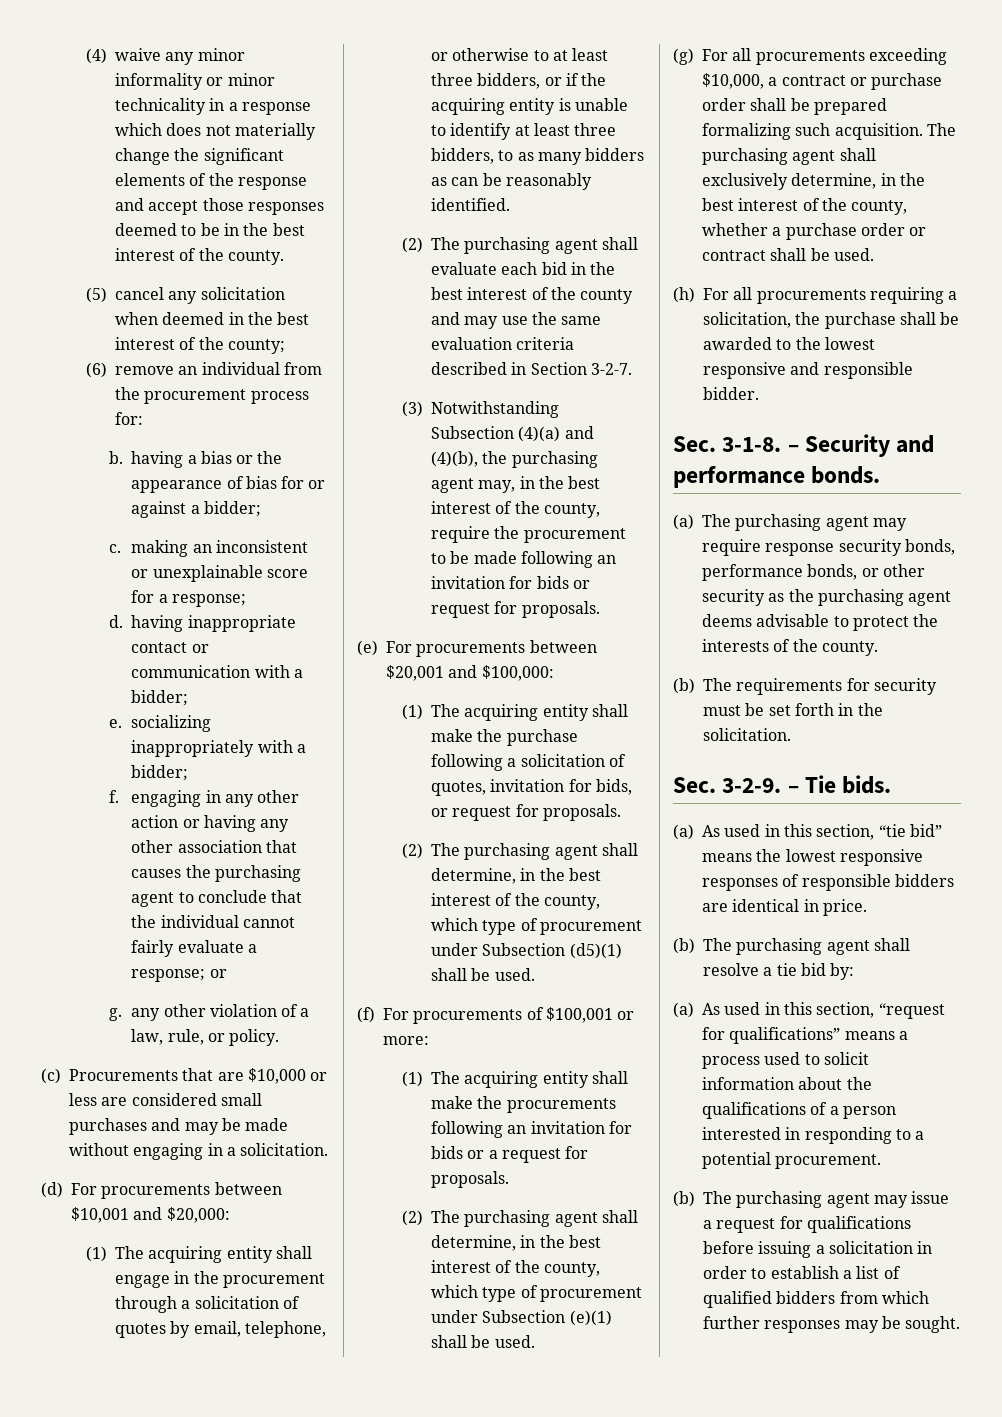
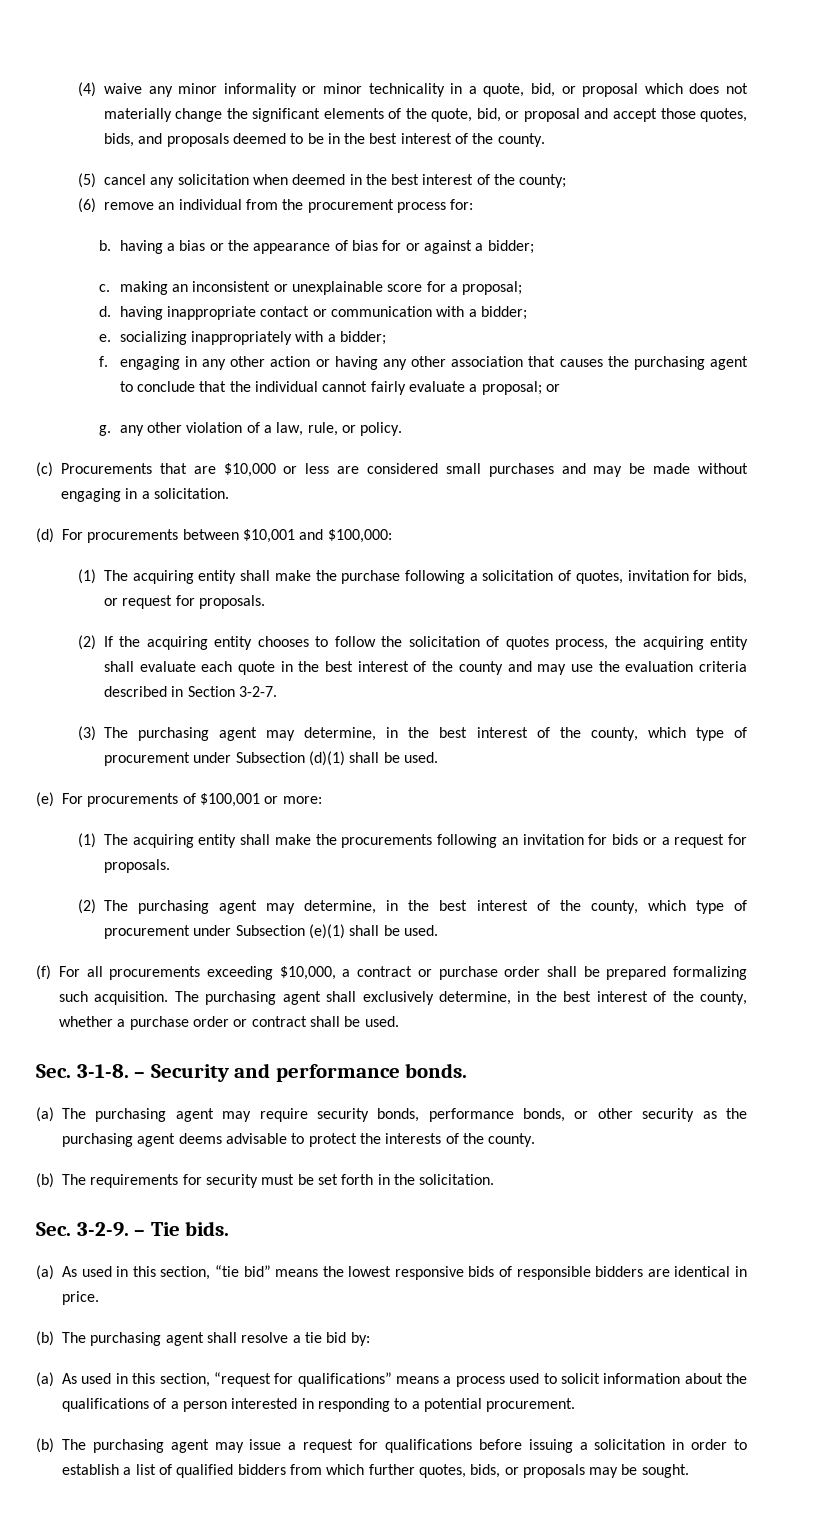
[242,102,312,115] response -> [483,83,639,97] quote, bid, or proposal
[238,177,308,190] [115,198,325,215] response and accept those responses -> [431,108,747,122] [103,133,229,147] quote, bid, or proposal and accept those quotes, bids, and proposals
[171,594,246,607] response; -> [462,281,523,295] proposal;
[131,969,206,982] response; -> [481,381,542,395] proposal;
[166,1207,230,1223] [86,1246,313,1263] [115,1271,326,1288] [115,1296,301,1313] [115,1321,327,1338] [431,48,609,61] [431,73,607,89] [431,98,629,115] [431,123,617,140] [431,148,645,165] [431,173,593,190] [431,198,511,211] [402,237,639,254] [431,262,616,275] [431,287,634,304] [431,312,602,329] [431,337,575,350] [431,362,633,375] [402,401,560,418] [431,426,594,442] [431,451,598,468] [431,476,601,493] [431,501,601,518] [431,526,626,543] [431,551,617,568] [431,576,591,589] [431,601,600,618] [357,640,597,657] [386,665,478,681] $20,000: // (1) The acquiring entity shall engage in the procurement through a solicitation of quotes by email, telephone, or otherwise to at least three bidders, or if the acquiring entity is unable to identify at least three bidders, to as many bidders as can be reasonably identified. // (2) The purchasing agent shall evaluate each bid in the best interest of the county and may use the same evaluation criteria described in Section 3-2-7. // (3) Notwithstanding Subsection (4)(a) and (4)(b), the purchasing agent may, in the best interest of the county, require the procurement to be made following an invitation for bids or request for proposals. // (e) For procurements between $20,001 and -> (324, 534) none
[431,843,639,860] The purchasing agent shall -> [103,636,748,650] [103,661,747,675] [103,686,277,697] [77,726,296,741] If the acquiring entity chooses to follow the solicitation of quotes process, the acquiring entity shall evaluate each quote in the best interest of the county and may use the evaluation criteria described in Section 3-2-7. // (3) The purchasing agent may
[569,943,622,959] [431,968,535,981] [357,1007,375,1023] (d5)(1) shall be used. // (f) -> [308,751,438,766] [36,792,54,807] (d)(1) shall be used. // (e)
[602,1210,639,1223] shall -> [266,903,296,914] may
[673,48,694,65] (g) -> [36,965,51,980] (f)
[673,287,958,304] [703,312,960,329] [703,337,875,350] [703,362,913,379] [703,387,759,400] // (h) For all procurements requiring a solicitation, the purchase shall be awarded to the lowest responsive and responsible bidder. -> (399, 1021) none
[765,543,835,556] response -> (308, 1115) none
[702,878,778,891] responses -> [468,1266,495,1277] bids
[764,1320,841,1333] responses -> [418,1464,585,1478] quotes, bids, or proposals

